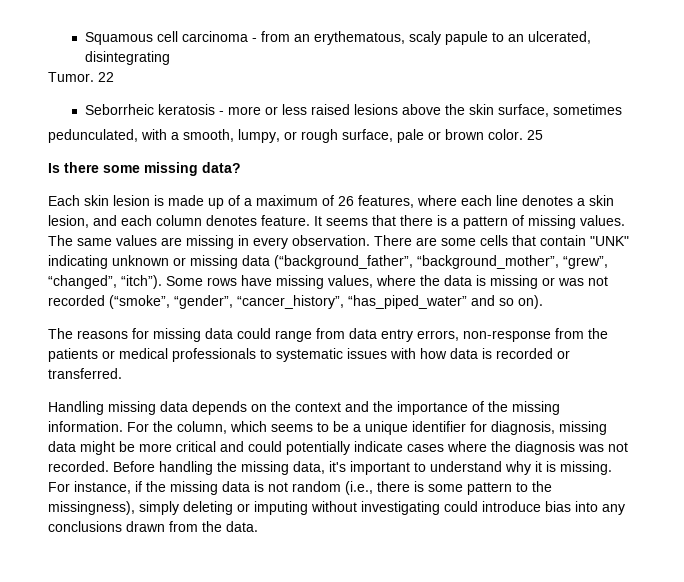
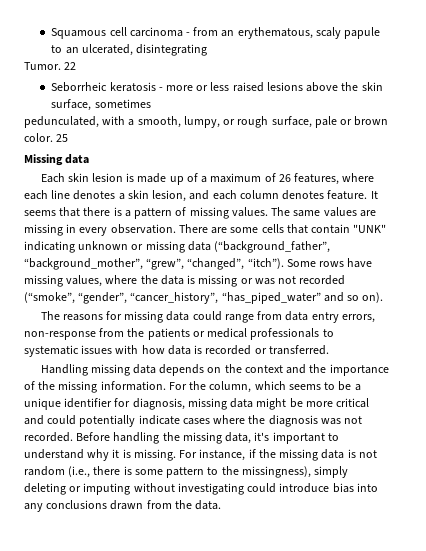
[48,162,241,176] Is there some missing data? -> [24,154,90,166] Missing data

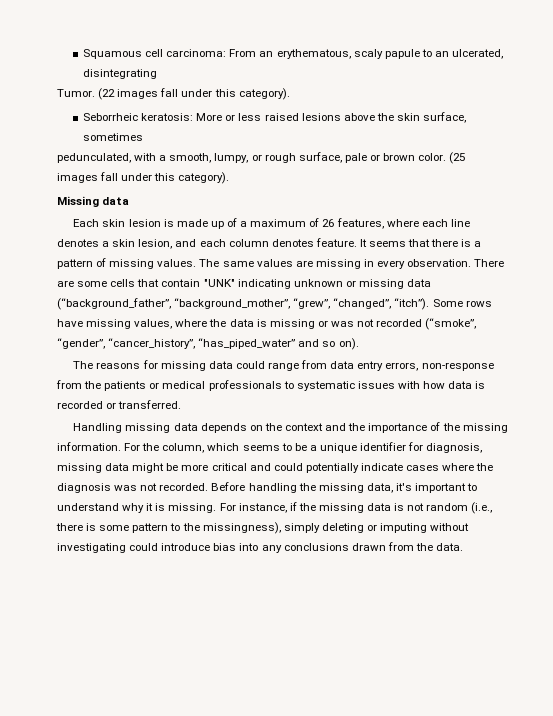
[129,27,219,37] carcinoma - from -> [166,49,257,57] carcinoma: From
[64,62,77,70] [51,82,193,92] 22 // Seborrheic keratosis - more -> [98,88,290,100] [83,113,223,121] (22 images fall under this category). // Seborrheic keratosis: More
[56,134,69,142] 25 -> [449,152,466,164] [57,172,230,184] (25 images fall under this category).

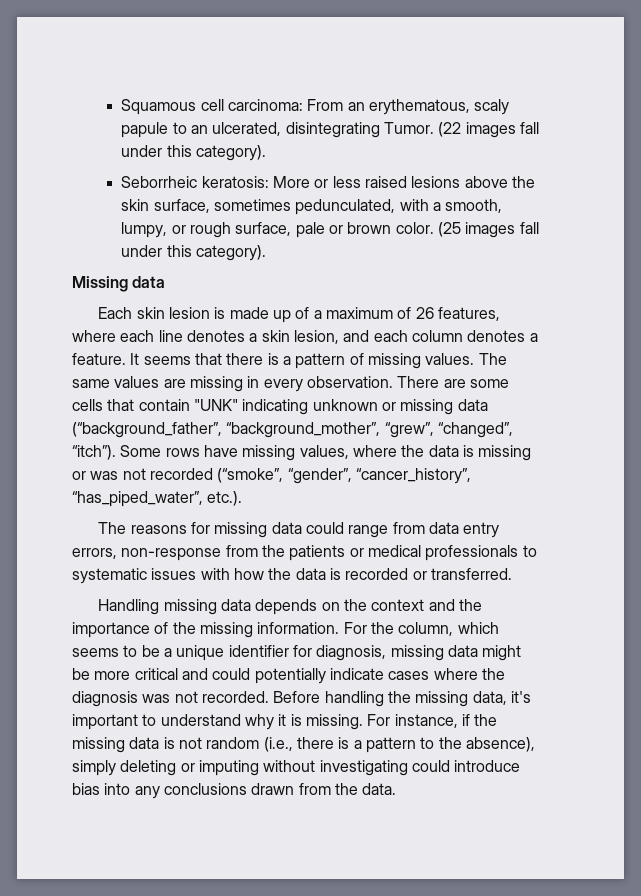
(158, 74) // -> (380, 130) none
(144, 137) // -> (292, 205) none
(314, 243) none -> [529,333,538,342] a
[198,338,359,350] “has_piped_water” and so on). -> [72,491,243,507] “has_piped_water”, etc.).
(446, 385) none -> [268,568,292,580] the
[99,525,130,531] some -> [353,740,362,749] a
[202,522,281,534] missingness), -> [465,737,535,752] absence),

